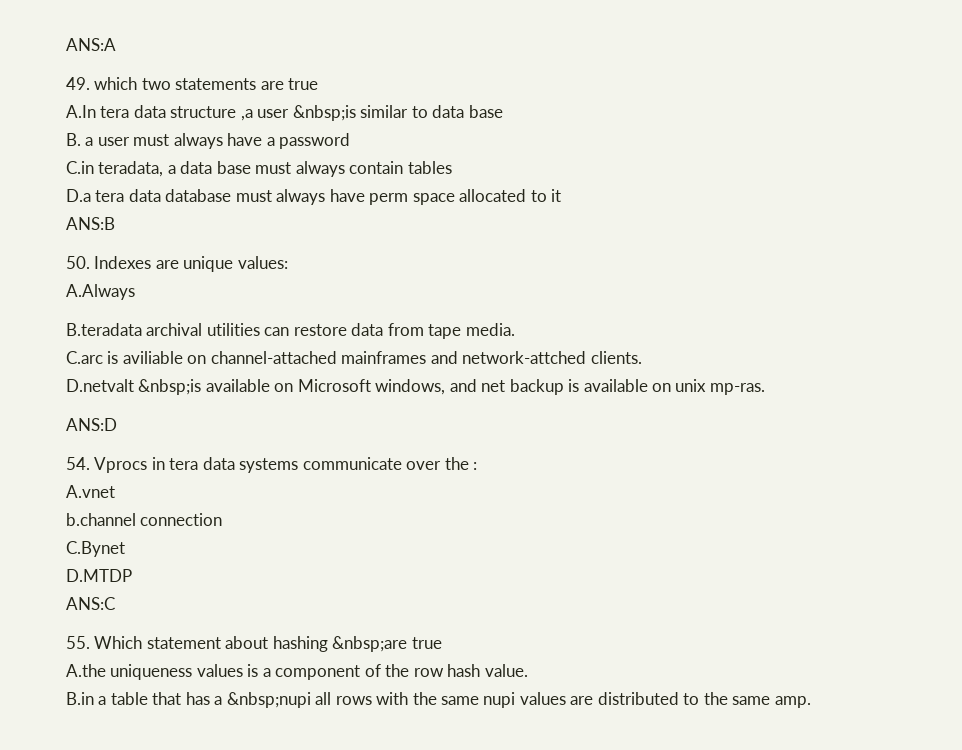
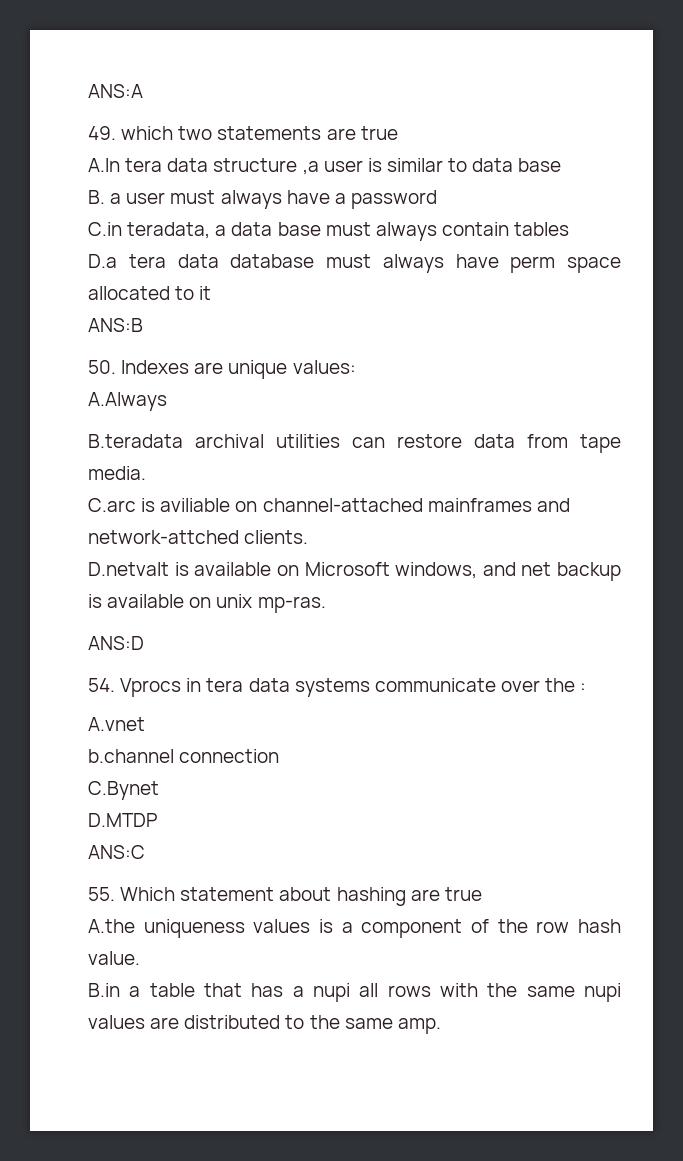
[292,105,356,121] &nbsp;is -> [367,158,382,172] is
[138,379,202,395] &nbsp;is -> [174,562,189,576] is
[332,636,408,652] &nbsp;are -> [410,889,440,901] are
[226,692,311,708] &nbsp;nupi -> [312,983,350,1002] nupi

